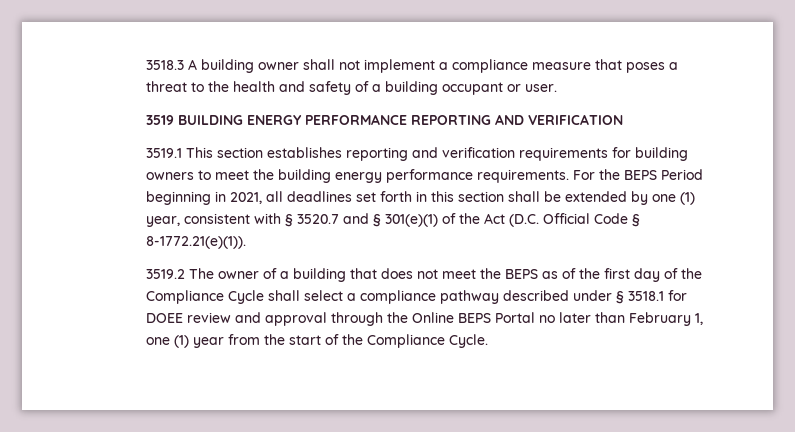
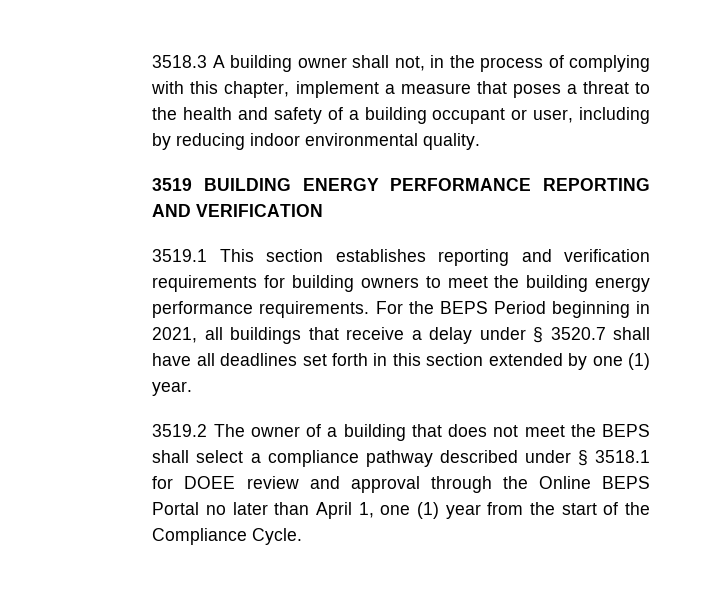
[339,60,361,70] not -> [394,55,650,72] [151,81,290,98] not, in the process of complying with this chapter,
[452,59,529,73] compliance -> (395, 89) none
[525,84,558,92] user. -> [533,107,651,124] [152,133,481,150] user, including by reducing indoor environmental quality.
(284, 196) none -> [230,327,650,344] [152,353,215,366] buildings that receive a delay under § 3520.7 shall have all
[508,191,562,202] shall be -> (484, 359) none
[146,213,641,227] [146,236,247,249] year, consistent with § 3520.7 and § 301(e)(1) of the Act (D.C. Official Code § 8-1772.21(e)(1)). -> [152,381,193,396] year.
[542,268,703,282] [146,290,265,304] as of the first day of the Compliance Cycle -> (650, 430) none
[629,312,692,326] February -> [316,502,353,519] April

